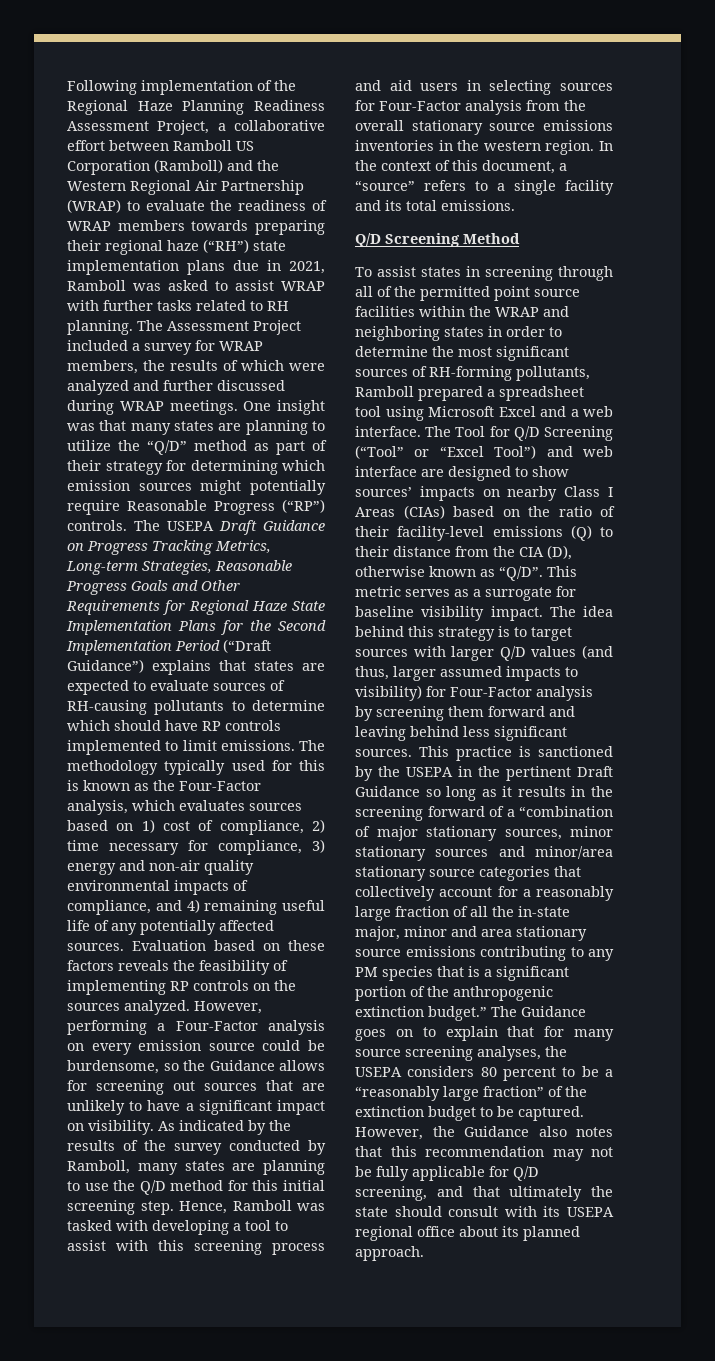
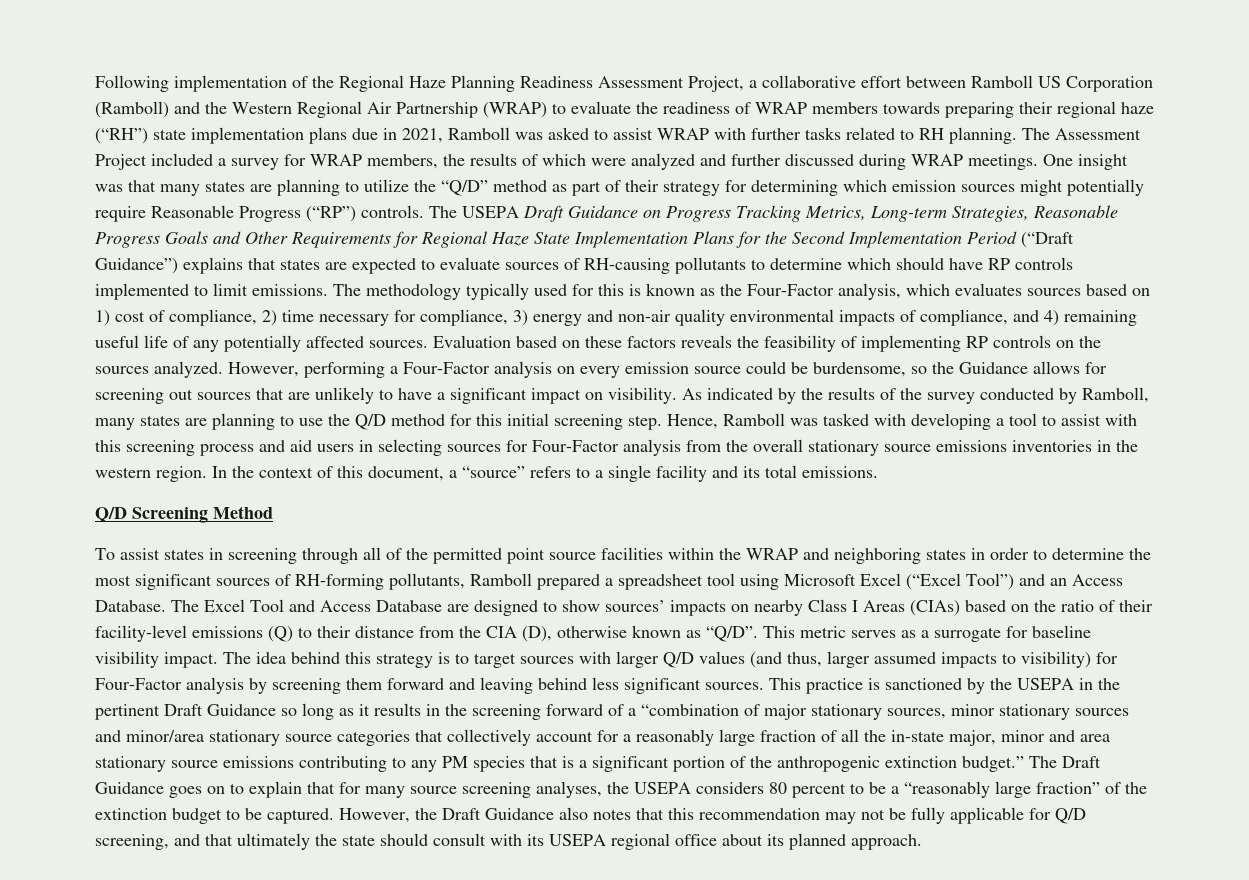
[540,406,613,417] [355,426,613,441] [355,445,613,459] [355,466,417,477] and a web interface. The Tool for Q/D Screening (“Tool” or “Excel Tool”) and web interface -> [906,573,1123,590] [95,599,442,612] (“Excel Tool”) and an Access Database. The Excel Tool and Access Database
(517, 1011) none -> [1062,756,1101,768] Draft
(455, 1131) none -> [442,808,481,820] Draft

